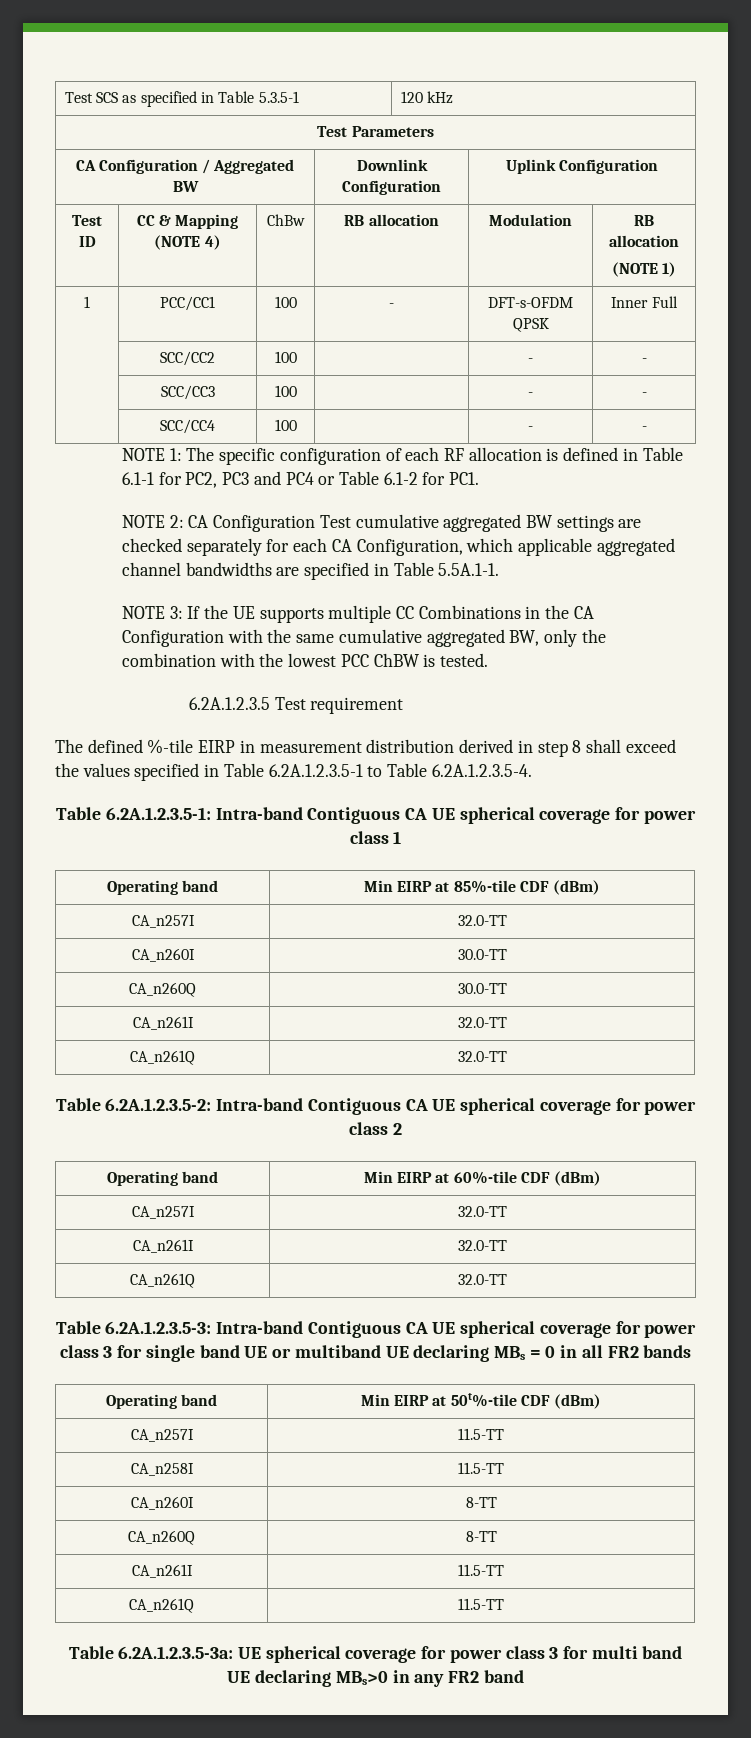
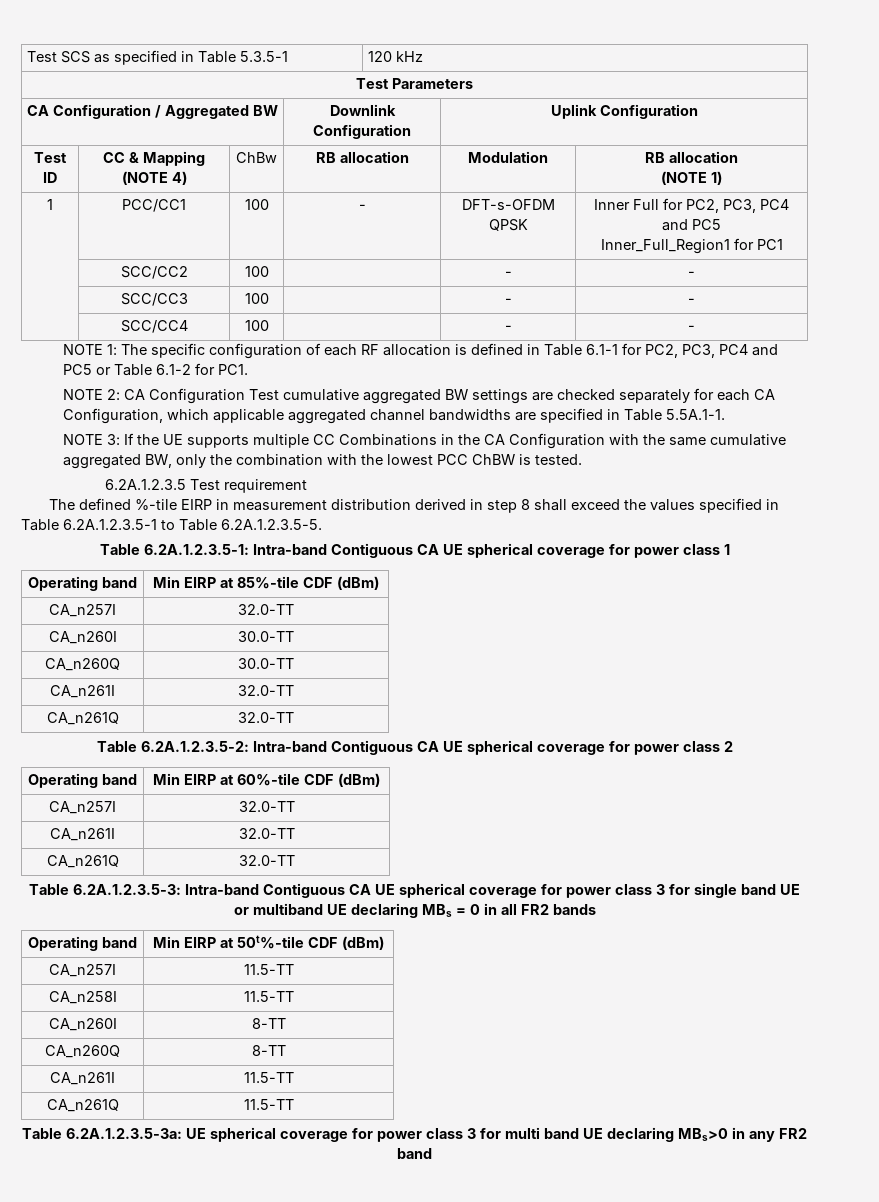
(678, 302) none -> [663,198,789,213] [662,219,721,231] [600,238,783,254] for PC2, PC3, PC4 and PC5 // Inner_Full_Region1 for PC1
[222,471,314,485] PC3 and PC4 -> [682,344,779,358] [63,364,93,375] PC3, PC4 and PC5
[431,764,532,777] 6.2A.1.2.3.5-4. -> [221,519,322,530] 6.2A.1.2.3.5-5.

